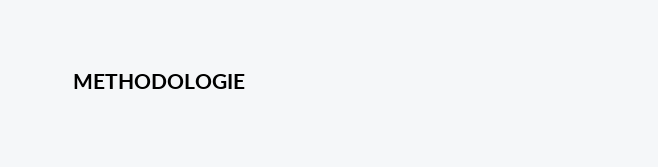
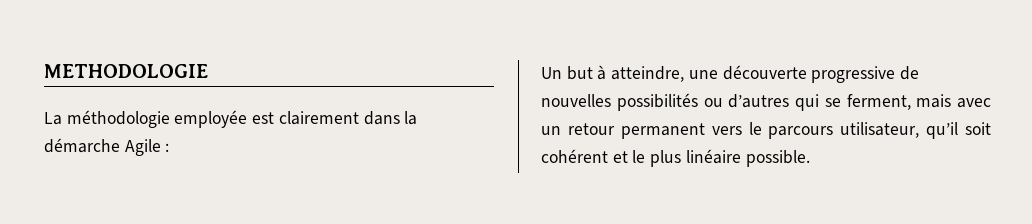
(245, 81) none -> [44,110,418,128] [44,138,170,156] [541,65,920,83] [541,93,991,111] [541,122,991,139] [541,149,810,167] // La méthodologie employée est clairement dans la démarche Agile : // Un but à atteindre, une découverte progressive de nouvelles possibilités ou d’autres qui se ferment, mais avec un retour permanent vers le parcours utilisateur, qu’il soit cohérent et le plus linéaire possible.

